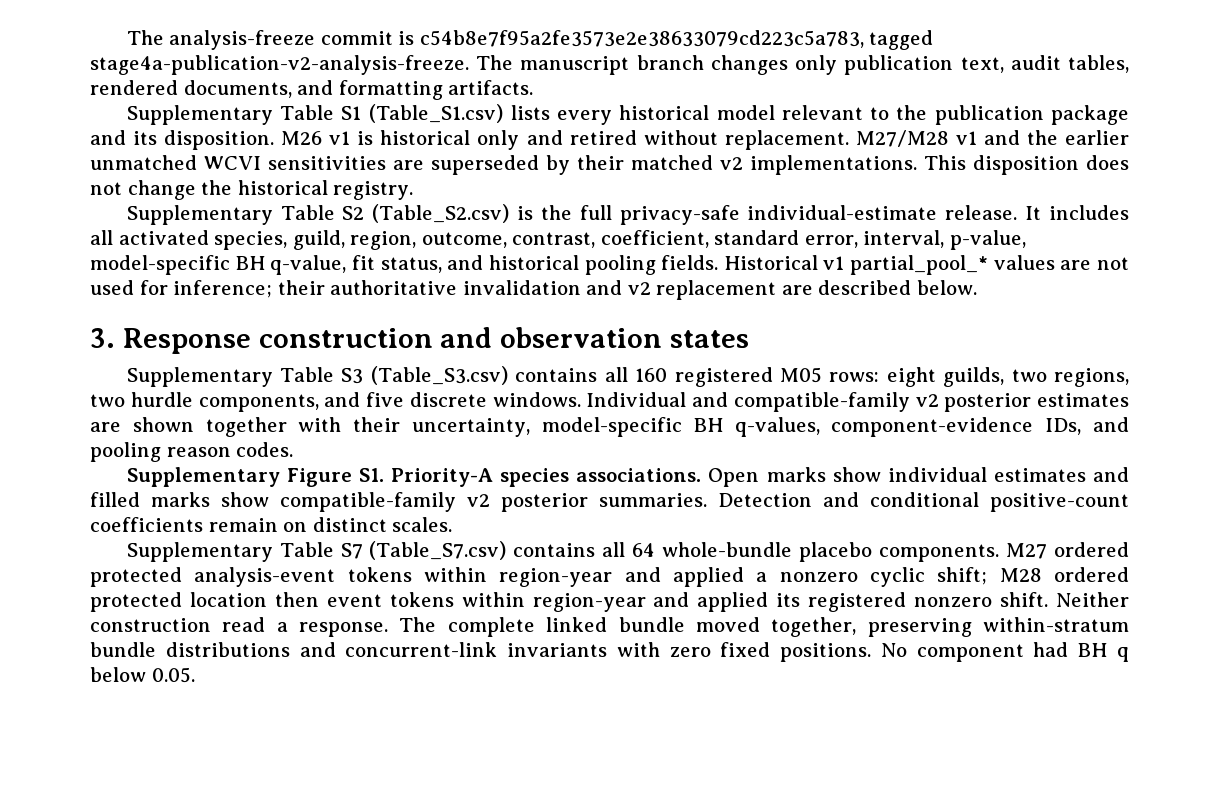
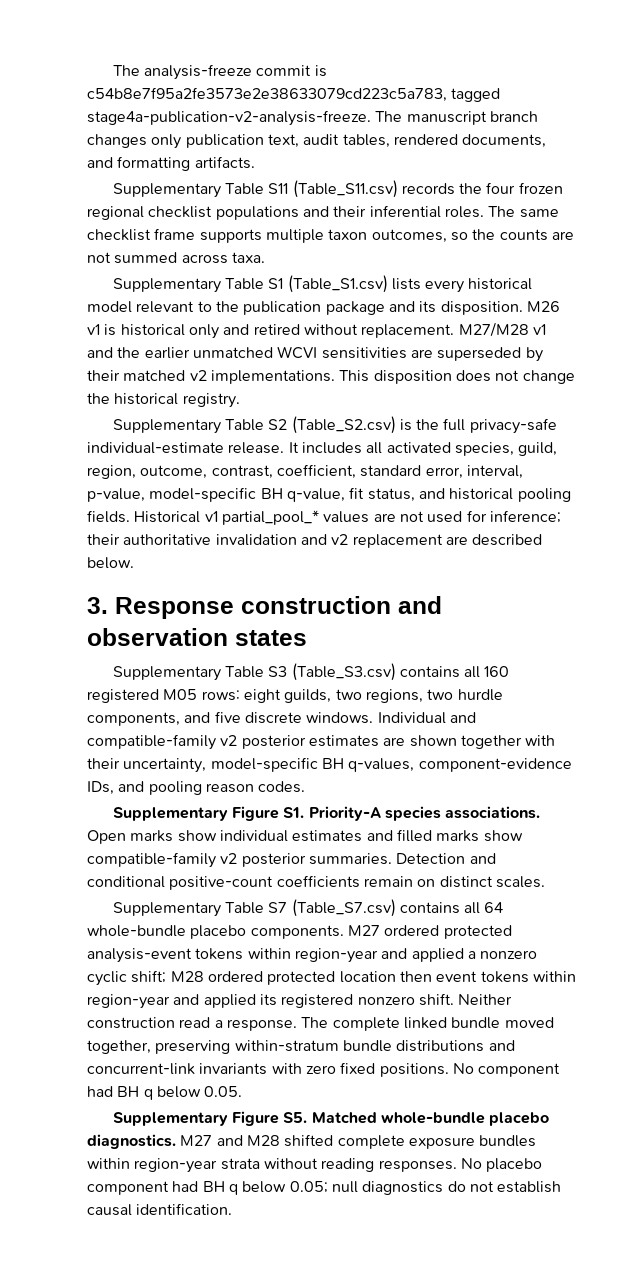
(534, 87) none -> [112,180,563,198] [87,205,559,220] [87,228,574,243] [87,252,265,264] // Supplementary Table S11 (Table_S11.csv) records the four frozen regional checklist populations and their inferential roles. The same checklist frame supports multiple taxon outcomes, so the counts are not summed across taxa.
(195, 675) none -> [112,1111,550,1126] [87,1134,537,1149] [87,1158,543,1173] [87,1181,562,1195] [87,1203,233,1216] // Supplementary Figure S5. Matched whole-bundle placebo diagnostics. M27 and M28 shifted complete exposure bundles within region-year strata without reading responses. No placebo component had BH q below 0.05; null diagnostics do not establish causal identification.

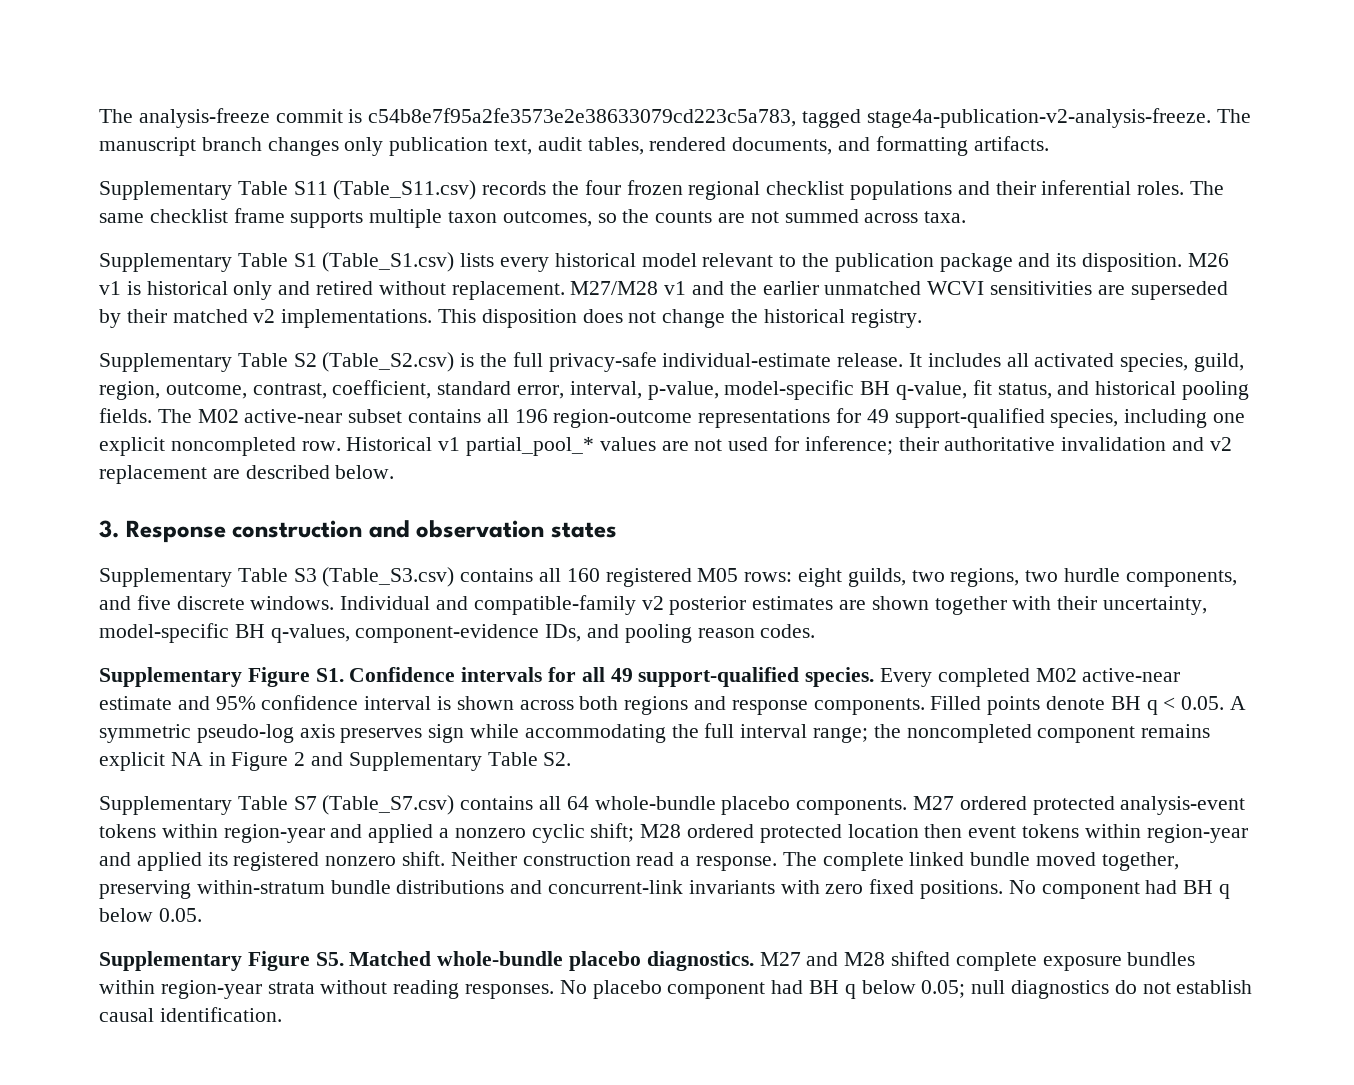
(130, 516) none -> [157,408,1246,428] [99,437,341,456] The M02 active-near subset contains all 196 region-outcome representations for 49 support-qualified species, including one explicit noncompleted row.
[308,806,541,821] [87,829,523,844] [87,852,496,868] [87,875,545,890] Priority-A species associations. Open marks show individual estimates and filled marks show compatible-family v2 posterior summaries. Detection and conditional positive-count coefficients remain on distinct scales. -> [349,667,1181,687] [99,695,1247,715] [99,723,1211,743] [99,752,572,771] Confidence intervals for all 49 support-qualified species. Every completed M02 active-near estimate and 95% confidence interval is shown across both regions and response components. Filled points denote BH q < 0.05. A symmetric pseudo-log axis preserves sign while accommodating the full interval range; the noncompleted component remains explicit NA in Figure 2 and Supplementary Table S2.

